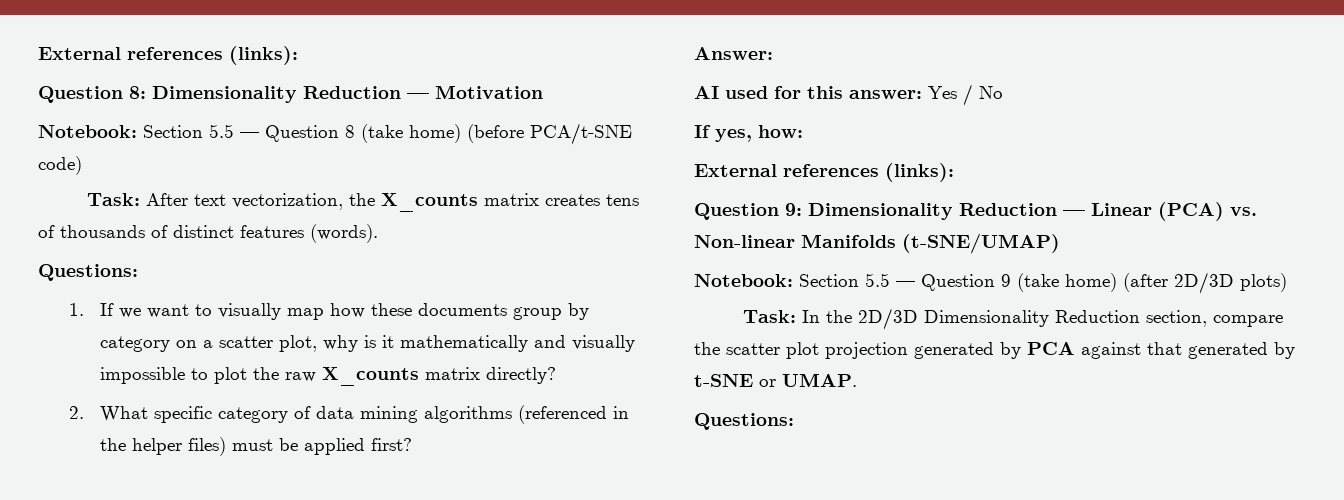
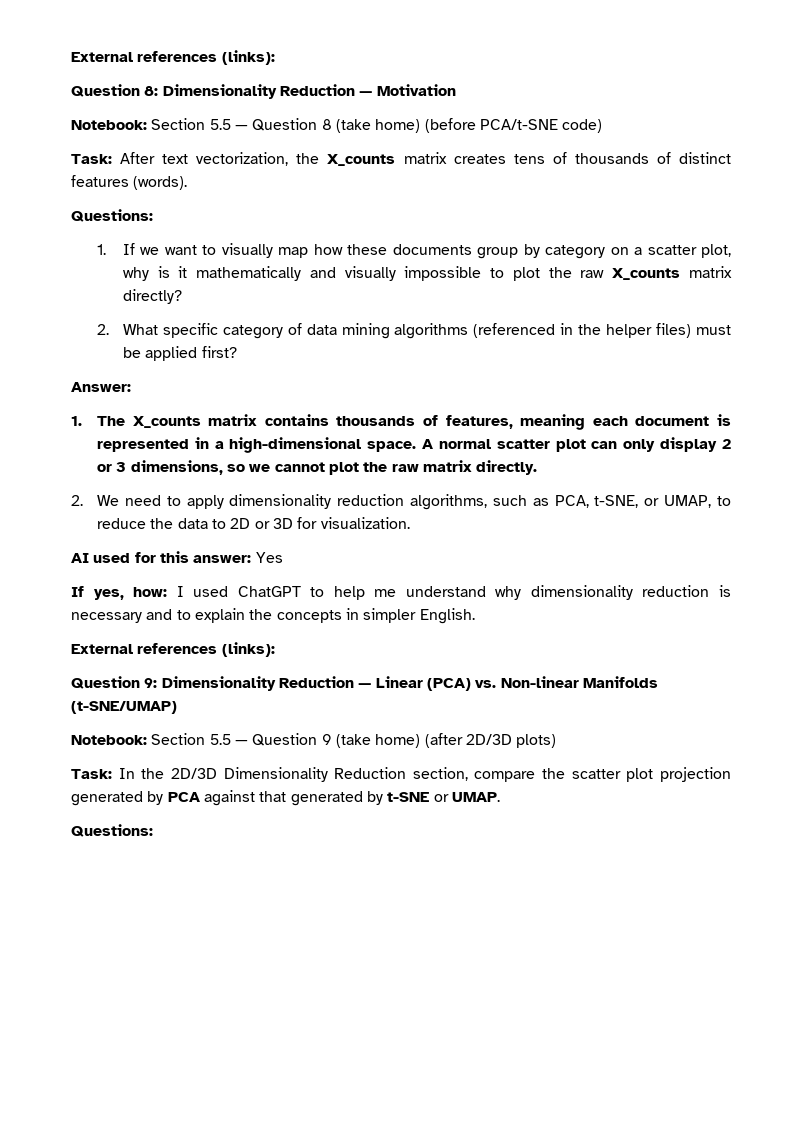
(773, 53) none -> [71,414,732,430] [96,437,731,453] [96,460,538,475] [71,494,731,510] [96,517,410,529] // 1. The X_counts matrix contains thousands of features, meaning each document is represented in a high-dimensional space. A normal scatter plot can only display 2 or 3 dimensions, so we cannot plot the raw matrix directly. // 2. We need to apply dimensionality reduction algorithms, such as PCA, t-SNE, or UMAP, to reduce the data to 2D or 3D for visualization.
[963,84,1003,106] / No -> (283, 557) none
(803, 131) none -> [176,585,731,600] [71,608,475,624] I used ChatGPT to help me understand why dimensionality reduction is necessary and to explain the concepts in simpler English.

